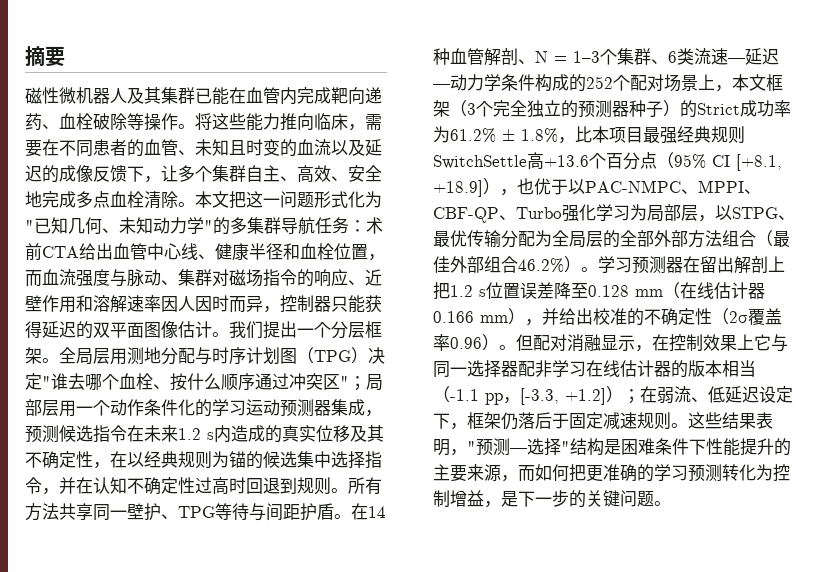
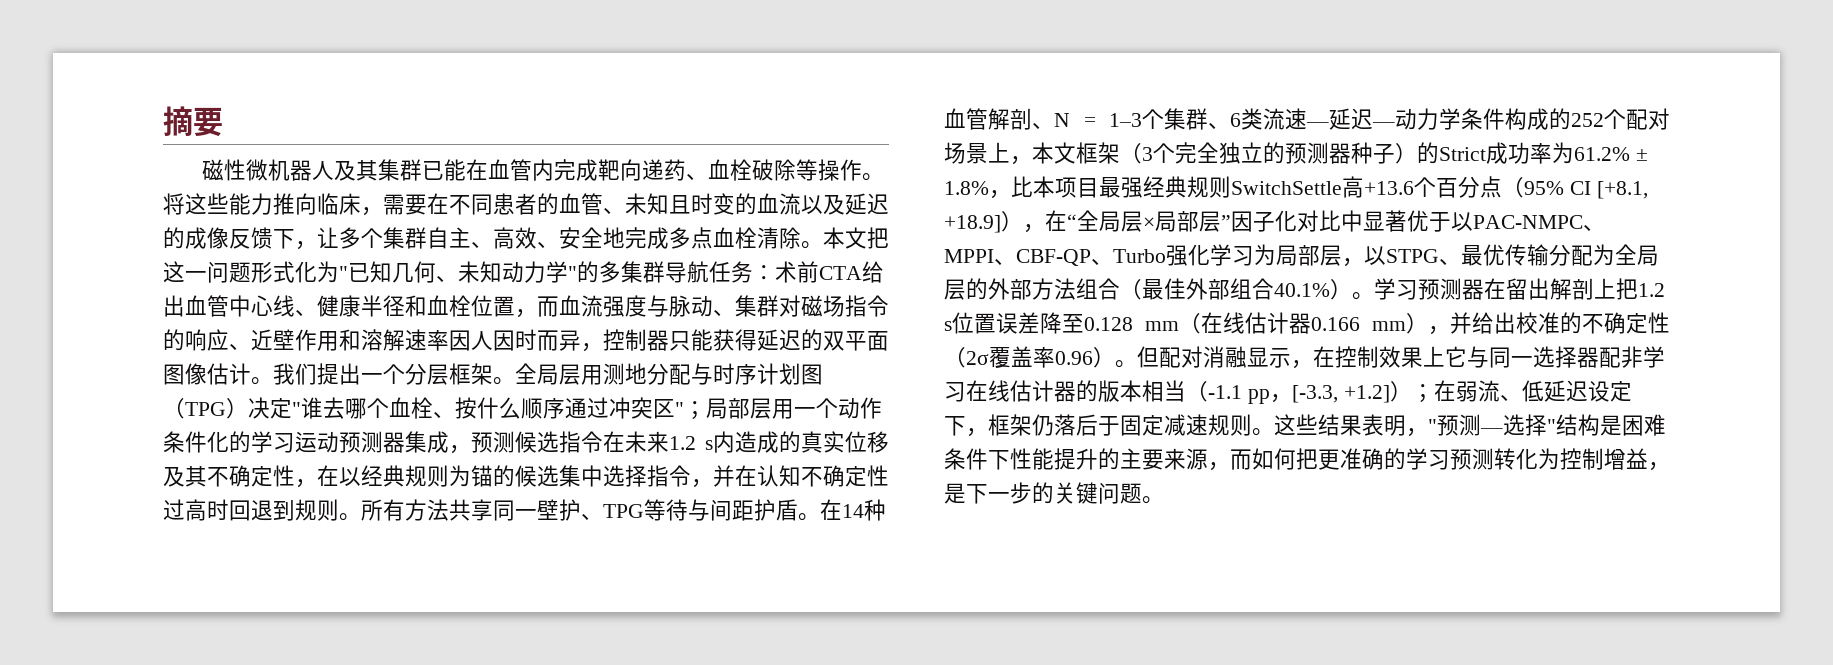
[517,178,534,195] 也 -> [1045,210,1407,232] 在“全局层×局部层”因子化对比中显著
[620,230,654,247] 全部 -> (988, 289) none
[518,258,564,273] 46.2% -> [1274,283,1330,297] 40.1%

